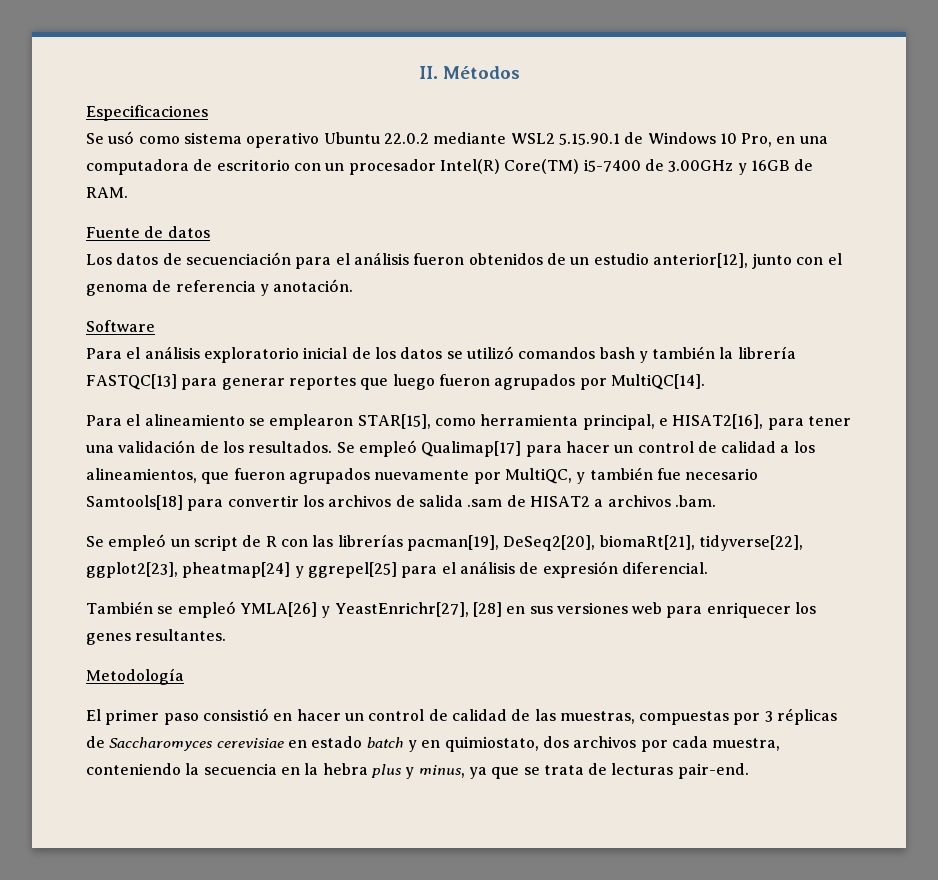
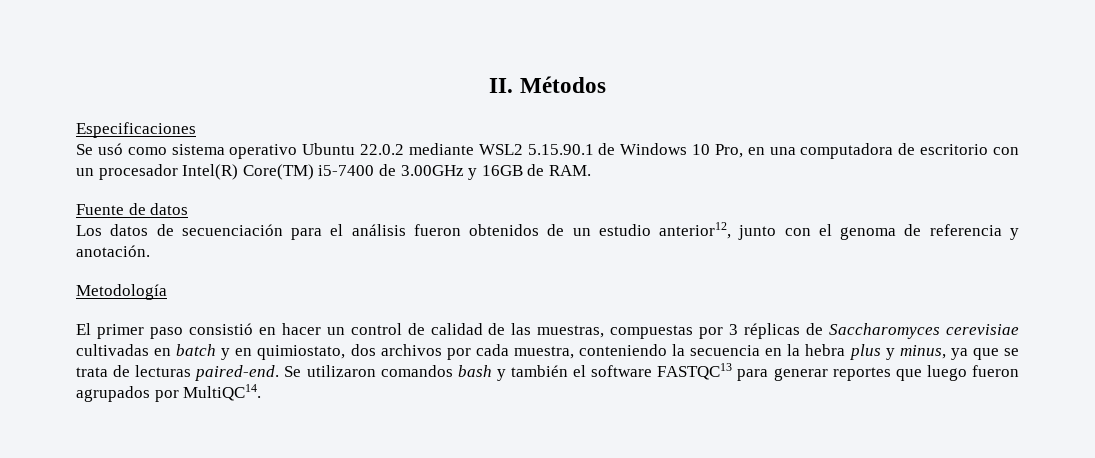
[652,253,748,268] anterior[12], -> [659,222,732,239] anterior12,
[86,320,155,332] [86,346,796,363] [86,374,705,390] [86,414,851,430] [86,440,815,457] [86,467,759,484] [86,495,716,511] [86,534,803,551] [86,561,708,578] [86,601,817,618] [86,629,227,645] // Software // Para el análisis exploratorio inicial de los datos se utilizó comandos bash y también la librería FASTQC[13] para generar reportes que luego fueron agrupados por MultiQC[14]. // Para el alineamiento se emplearon STAR[15], como herramienta principal, e HISAT2[16], para tener una validación de los resultados. Se empleó Qualimap[17] para hacer un control de calidad a los alineamientos, que fueron agrupados nuevamente por MultiQC, y también fue necesario Samtools[18] para convertir los archivos de salida .sam de HISAT2 a archivos .bam. // Se empleó un script de R con las librerías pacman[19], DeSeq2[20], biomaRt[21], tidyverse[22], ggplot2[23], pheatmap[24] y ggrepel[25] para el análisis de expresión diferencial. // También se empleó YMLA[26] y YeastEnrichr[27], [28] en sus versiones web para enriquecer los genes resultantes. -> (150, 251) none
[287,736,363,748] en estado -> [76,344,172,356] cultivadas en
[677,763,749,779] pair-end. -> [195,363,1019,381] [76,384,262,402] paired-end. Se utilizaron comandos bash y también el software FASTQC13 para generar reportes que luego fueron agrupados por MultiQC14.

